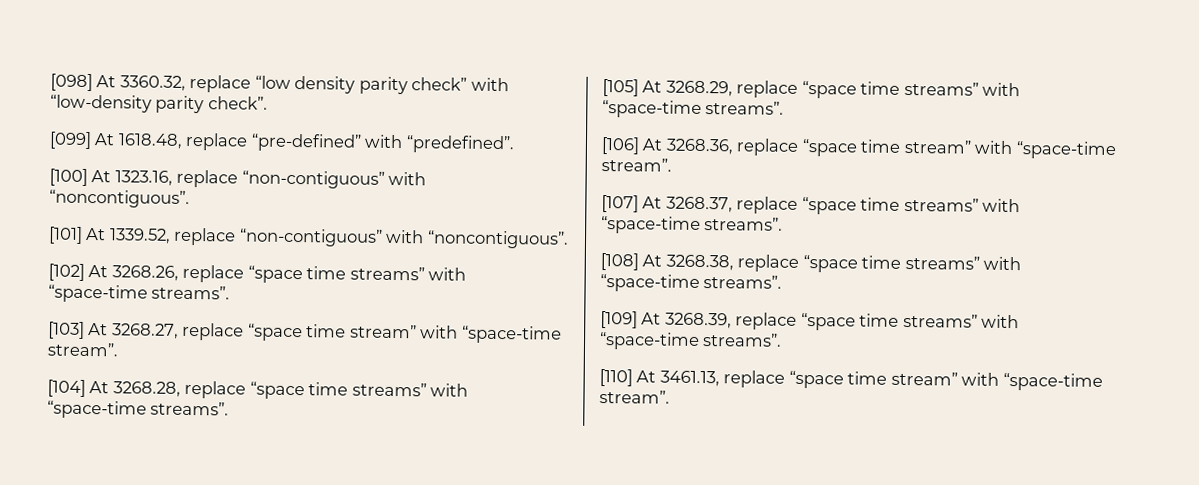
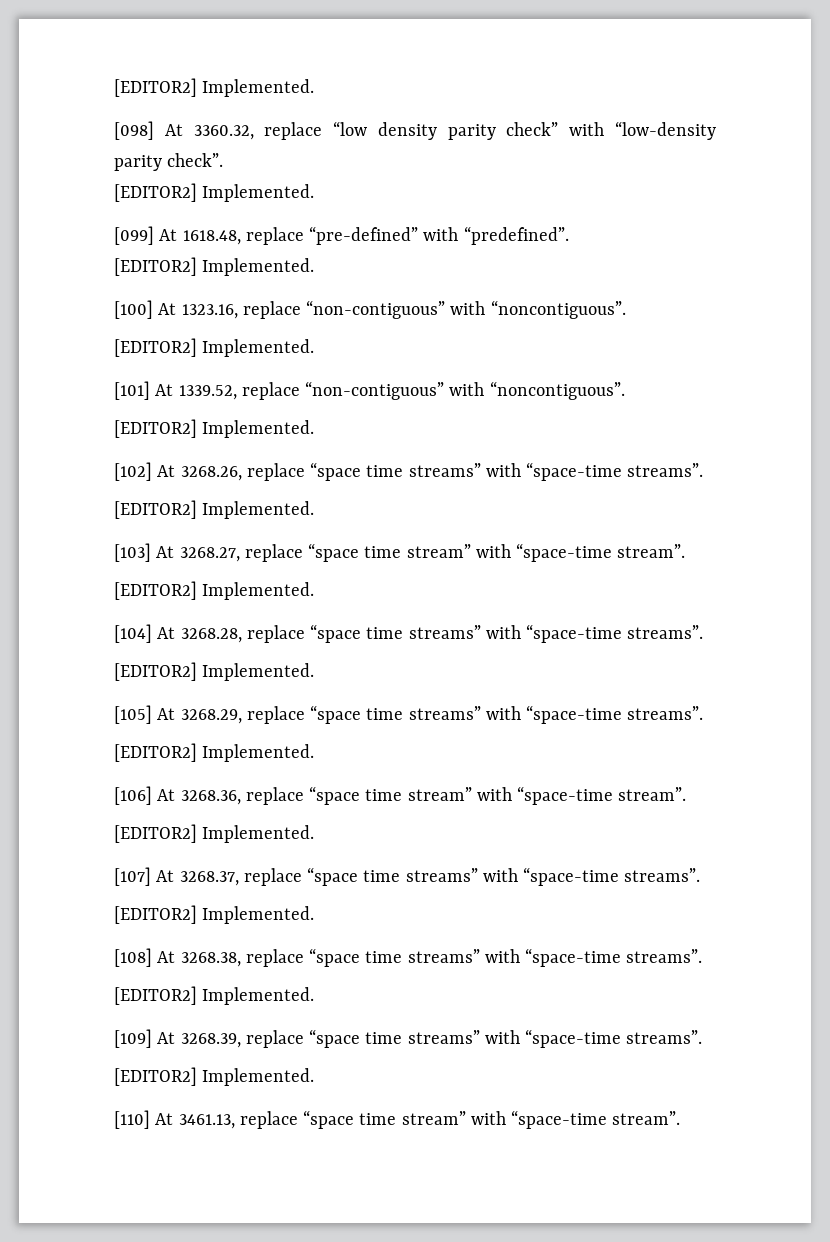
(50, 82) none -> [114,78,315,97] [EDITOR2] Implemented. //
(268, 103) none -> [114,183,315,202] // [EDITOR2] Implemented.
(515, 144) none -> [114,257,315,276] // [EDITOR2] Implemented.
(190, 198) none -> [114,338,315,357] // [EDITOR2] Implemented.
(569, 239) none -> [114,419,315,438] // [EDITOR2] Implemented.
(231, 292) none -> [114,500,315,519] // [EDITOR2] Implemented.
(118, 349) none -> [114,581,315,600] // [EDITOR2] Implemented.
(230, 408) none -> [114,662,315,681] // [EDITOR2] Implemented.
(785, 108) none -> [114,743,315,762] // [EDITOR2] Implemented.
(672, 165) none -> [114,824,315,843] // [EDITOR2] Implemented.
(784, 224) none -> [114,905,315,924] // [EDITOR2] Implemented.
(783, 282) none -> [114,986,315,1005] // [EDITOR2] Implemented.
(783, 340) none -> [114,1067,315,1086] // [EDITOR2] Implemented.

